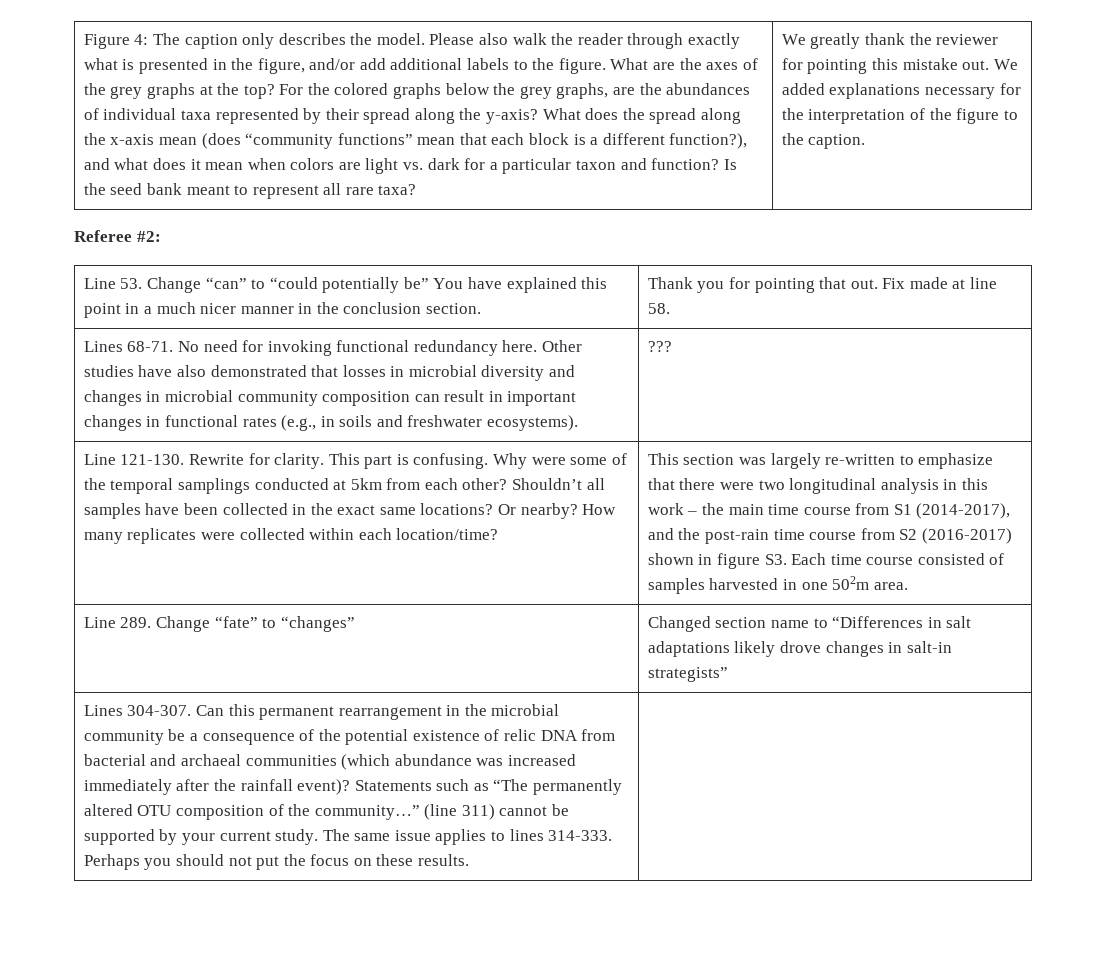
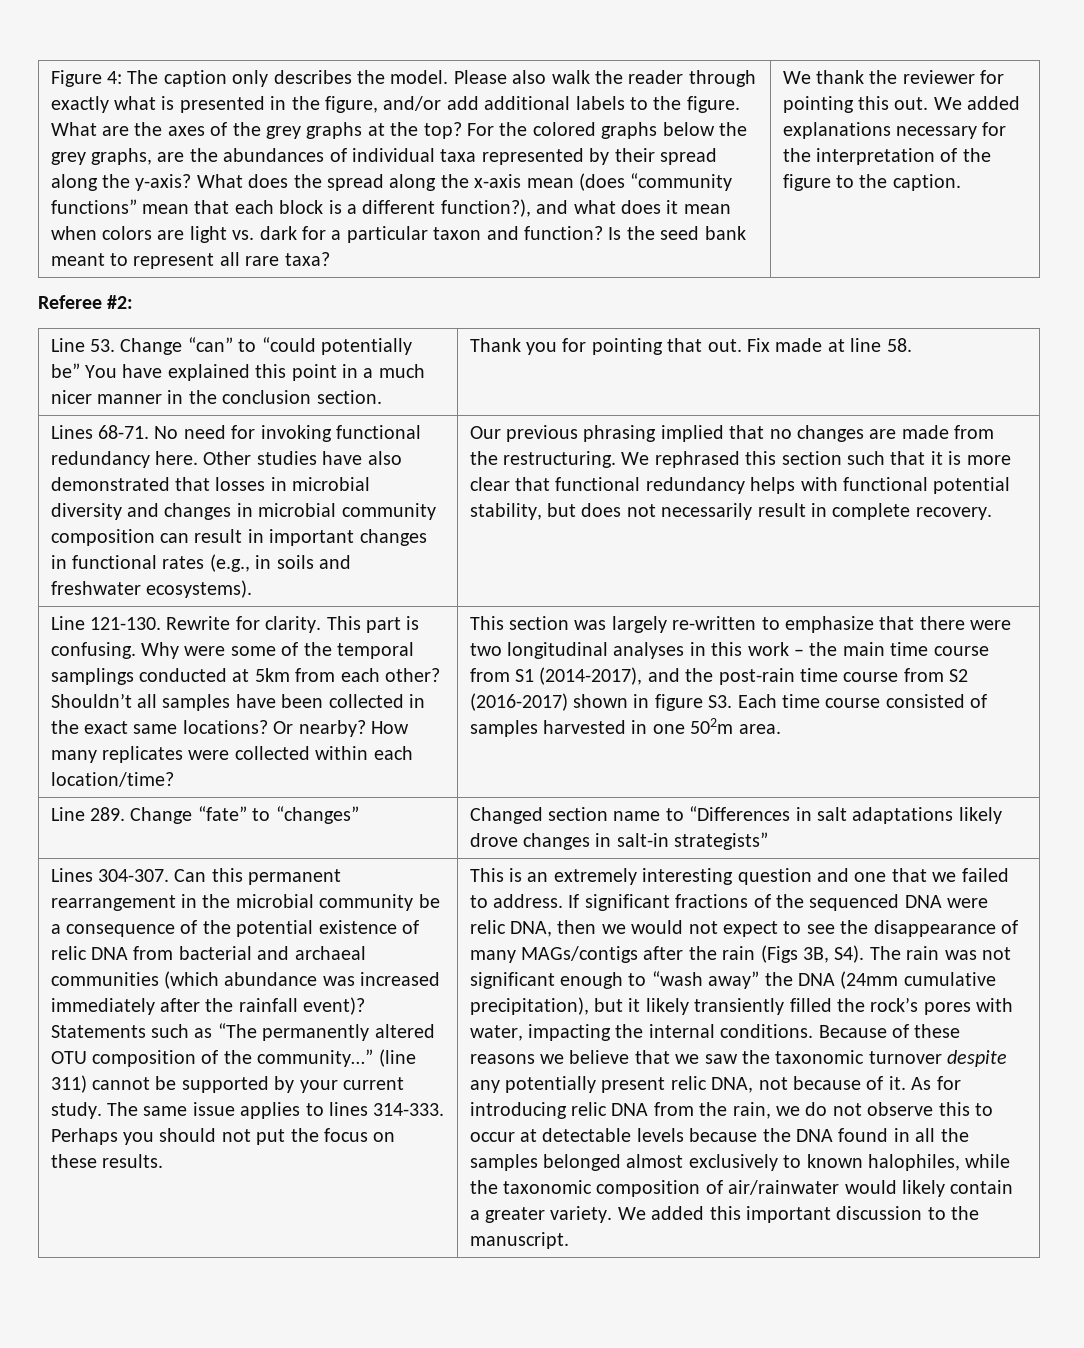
[810,33,861,49] greatly -> (811, 77) none
[902,58,958,70] mistake -> (889, 103) none
[647,341,672,352] ??? -> [469,425,995,442] [469,451,1011,468] [469,477,1011,494] [469,503,992,520] Our previous phrasing implied that no changes are made from the restructuring. We rephrased this section such that it is more clear that functional redundancy helps with functional potential stability, but does not necessarily result in complete recovery.
[880,478,939,494] analysis -> [613,642,685,659] analyses
(470, 860) none -> [469,868,1009,885] [469,894,989,911] [469,920,1018,937] [469,945,1011,963] [469,971,996,989] [469,997,1014,1015] [469,1024,961,1041] [469,1050,1008,1067] [469,1076,961,1093] [469,1102,993,1119] [469,1128,969,1142] [469,1154,1011,1171] [469,1180,1014,1197] [469,1206,980,1223] [469,1232,569,1249] This is an extremely interesting question and one that we failed to address. If significant fractions of the sequenced DNA were relic DNA, then we would not expect to see the disappearance of many MAGs/contigs after the rain (Figs 3B, S4). The rain was not significant enough to “wash away” the DNA (24mm cumulative precipitation), but it likely transiently filled the rock’s pores with water, impacting the internal conditions. Because of these reasons we believe that we saw the taxonomic turnover despite any potentially present relic DNA, not because of it. As for introducing relic DNA from the rain, we do not observe this to occur at detectable levels because the DNA found in all the samples belonged almost exclusively to known halophiles, while the taxonomic composition of air/rainwater would likely contain a greater variety. We added this important discussion to the manuscript.

